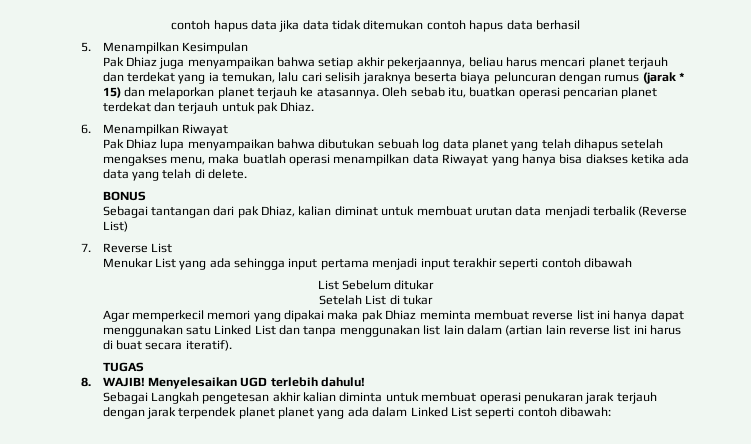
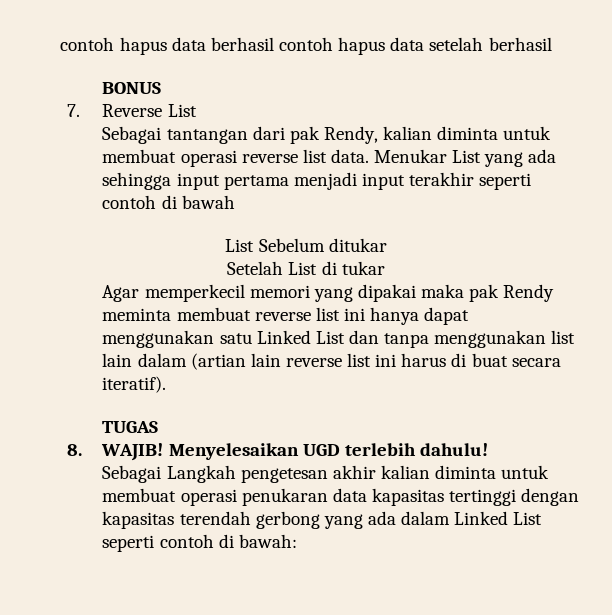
[171,20,580,32] [80,42,248,54] [102,57,669,69] [102,72,686,84] [102,87,658,99] [102,102,315,114] [80,124,228,136] [102,139,664,151] [102,154,690,166] [102,169,248,181] [102,191,146,201] [102,206,688,218] [102,221,128,232] [80,243,172,253] contoh hapus data jika data tidak ditemukan contoh hapus data berhasil // 5. Menampilkan Kesimpulan // Pak Dhiaz juga menyampaikan bahwa setiap akhir pekerjaannya, beliau harus mencari planet terjauh dan terdekat yang ia temukan, lalu cari selisih jaraknya beserta biaya peluncuran dengan rumus (jarak * 15) dan melaporkan planet terjauh ke atasannya. Oleh sebab itu, buatkan operasi pencarian planet terdekat dan terjauh untuk pak Dhiaz. // 6. Menampilkan Riwayat // Pak Dhiaz lupa menyampaikan bahwa dibutukan sebuah log data planet yang telah dihapus setelah mengakses menu, maka buatlah operasi menampilkan data Riwayat yang hanya bisa diakses ketika ada data yang telah di delete. // BONUS // Sebagai tantangan dari pak Dhiaz, kalian diminat untuk membuat urutan data menjadi terbalik (Reverse List) // 7. Reverse List // -> [60,37,552,55] [102,82,162,94] [67,104,197,117] [102,126,552,144] [102,149,369,167] contoh hapus data berhasil contoh hapus data setelah berhasil // BONUS // 7. Reverse List // Sebagai tantangan dari pak Rendy, kalian diminta untuk membuat operasi reverse list data.
[584,258,633,268] dibawah -> [161,195,235,209] di bawah
[385,310,417,320] Dhiaz -> [503,284,555,302] Rendy
[585,392,657,404] [102,407,315,419] jarak terjauh dengan jarak terpendek planet planet -> [332,488,580,506] [102,511,320,529] data kapasitas tertinggi dengan kapasitas terendah gerbong
[560,407,612,417] dibawah: -> [218,534,297,548] di bawah:

